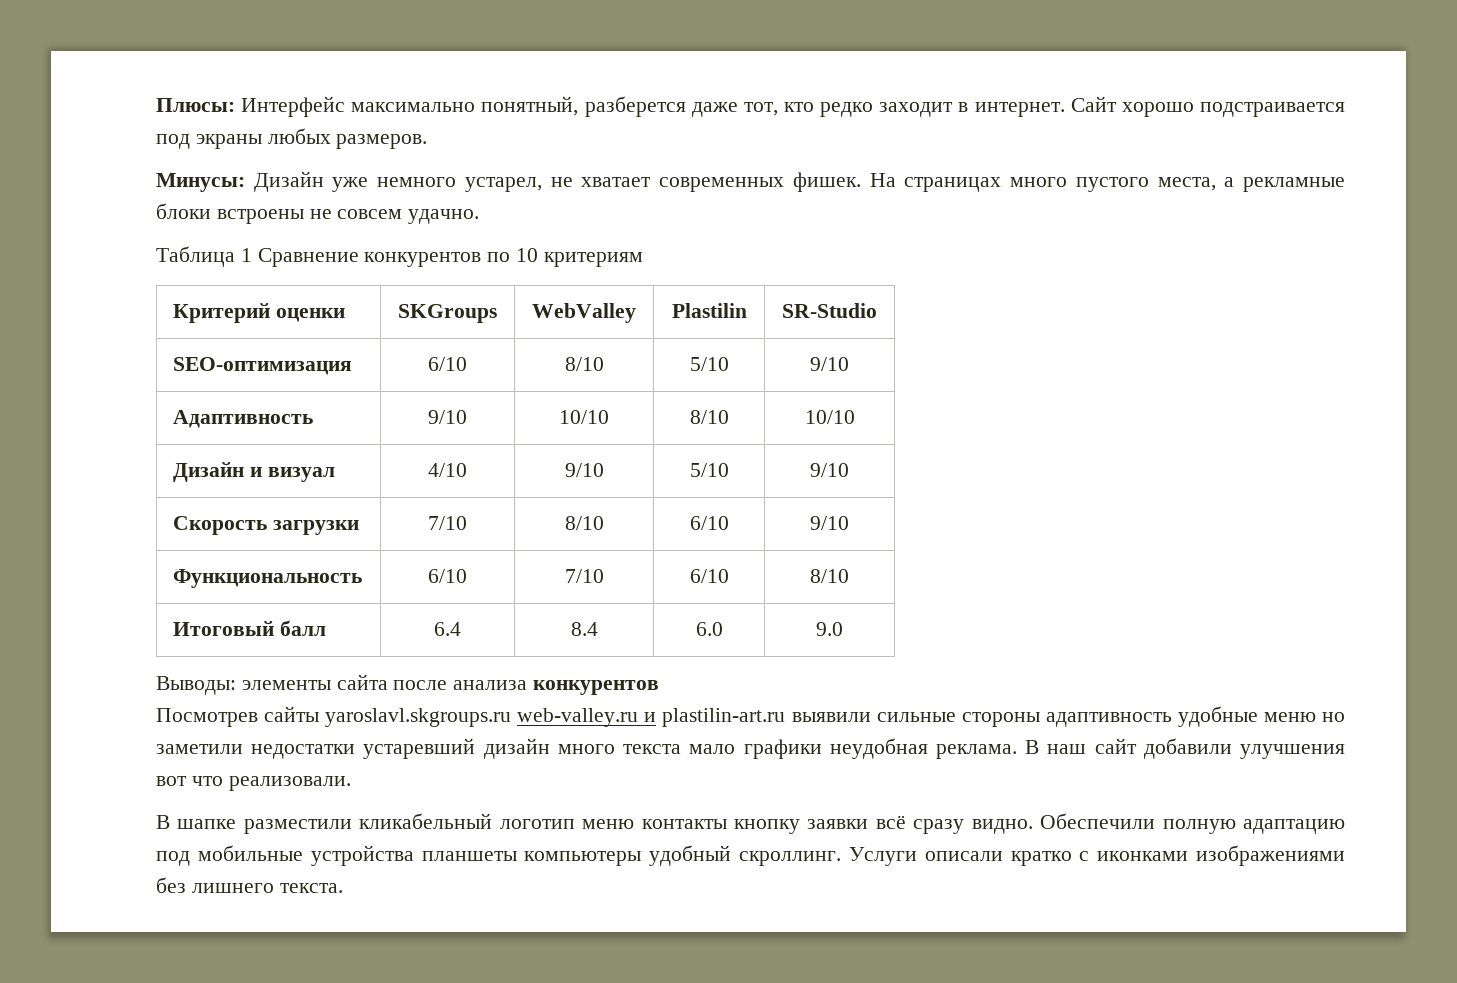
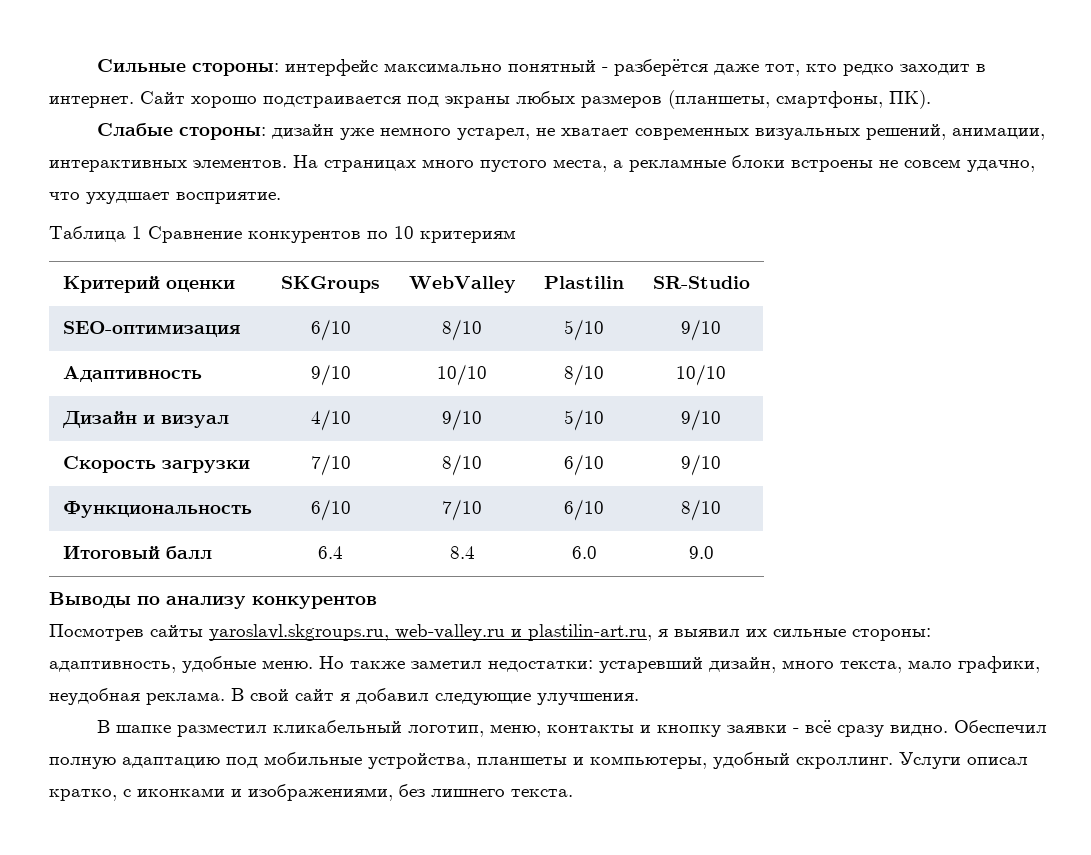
[156,96,686,117] Плюсы: Интерфейс максимально понятный, разберется -> [96,59,708,76] Сильные стороны: интерфейс максимально понятный - разберётся
[336,134,428,149] [156,171,324,192] размеров. // Минусы: Дизайн -> [581,90,931,109] [96,123,334,140] размеров (планшеты, смартфоны, ПК). // Слабые стороны: дизайн
[792,172,861,192] фишек. -> [754,124,1045,140] [49,159,287,172] визуальных решений, анимации, интерактивных элементов.
[408,209,480,224] удачно. -> [967,160,1035,172] [49,192,281,204] удачно, что ухудшает восприятие.
[156,674,528,695] Выводы: элементы сайта после анализа -> [49,592,246,609] Выводы по анализу
[325,708,512,727] yaroslavl.skgroups.ru -> [209,624,389,641] yaroslavl.skgroups.ru,
[662,706,1345,727] [156,738,1345,759] [156,776,351,791] [156,813,727,834] plastilin-art.ru выявили сильные стороны адаптивность удобные меню но заметили недостатки устаревший дизайн много текста мало графики неудобная реклама. В наш сайт добавили улучшения вот что реализовали. // В шапке разместили кликабельный логотип меню контакты -> [528,624,931,641] [49,656,1040,673] [49,688,639,705] [96,720,651,737] plastilin-art.ru, я выявил их сильные стороны: адаптивность, удобные меню. Но также заметил недостатки: устаревший дизайн, много текста, мало графики, неудобная реклама. В свой сайт я добавил следующие улучшения. // В шапке разместил кликабельный логотип, меню, контакты и
(869, 824) none -> [792,728,799,733] -
[1040,813,1156,829] Обеспечили -> [953,720,1047,733] Обеспечил
[310,845,1345,866] устройства планшеты компьютеры удобный скроллинг. Услуги описали кратко с иконками изображениями -> [368,752,1028,769] [49,784,393,801] устройства, планшеты и компьютеры, удобный скроллинг. Услуги описал кратко, с иконками и изображениями,

